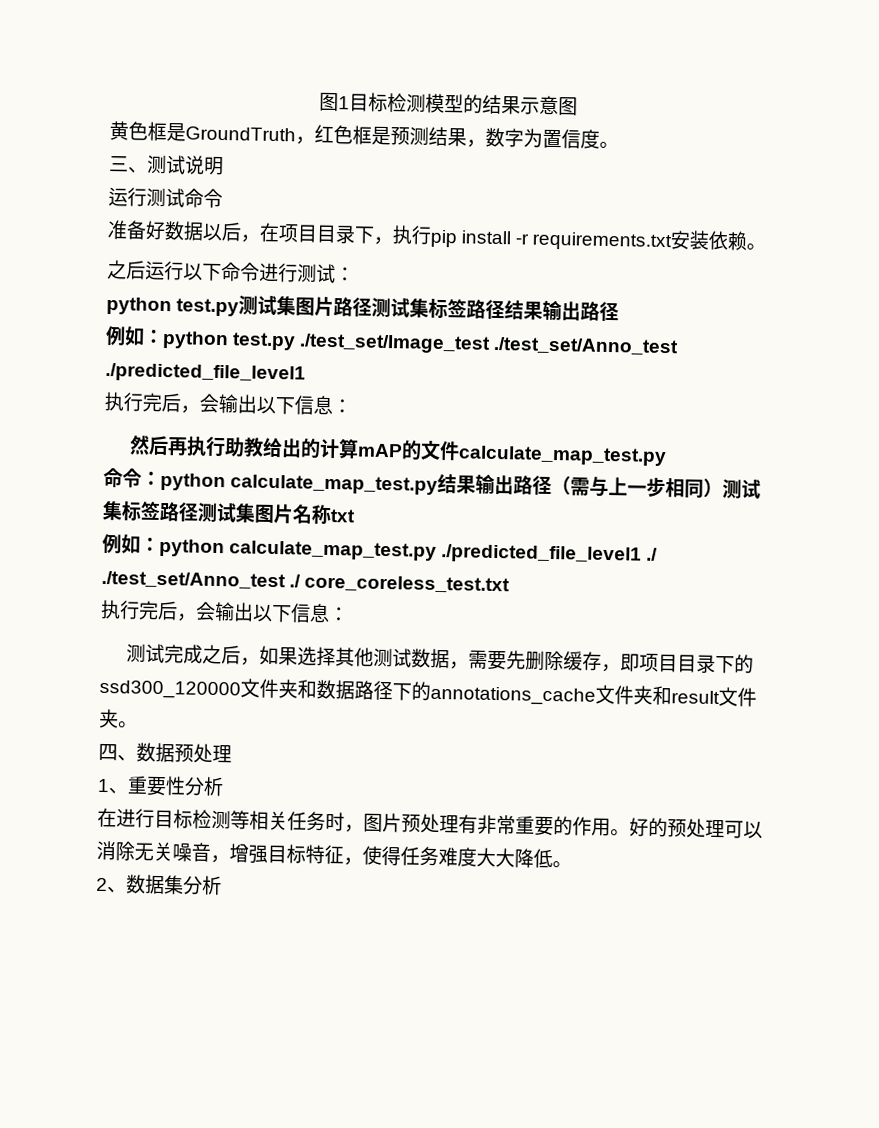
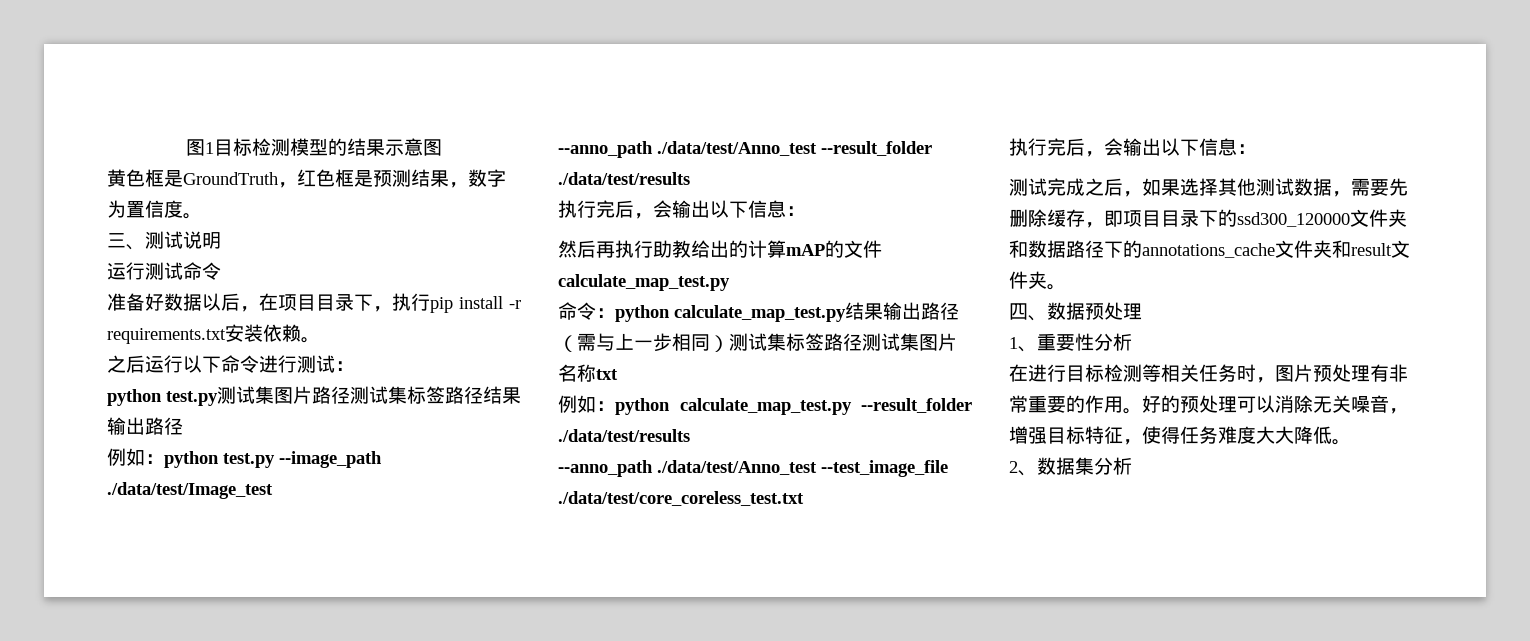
[299,333,680,356] [105,362,306,384] ./test_set/Image_test ./test_set/Anno_test ./predicted_file_level1 -> [279,451,382,468] [107,482,273,499] [558,141,932,158] [558,172,690,185] --image_path ./data/test/Image_test // --anno_path ./data/test/Anno_test --result_folder ./data/test/results
[441,544,659,565] [101,570,511,594] ./predicted_file_level1 ./ ./test_set/Anno_test ./ core_coreless_test.txt -> [861,398,972,413] [558,429,690,442] [558,460,948,477] [558,491,804,506] --result_folder ./data/test/results // --anno_path ./data/test/Anno_test --test_image_file ./data/test/core_coreless_test.txt

